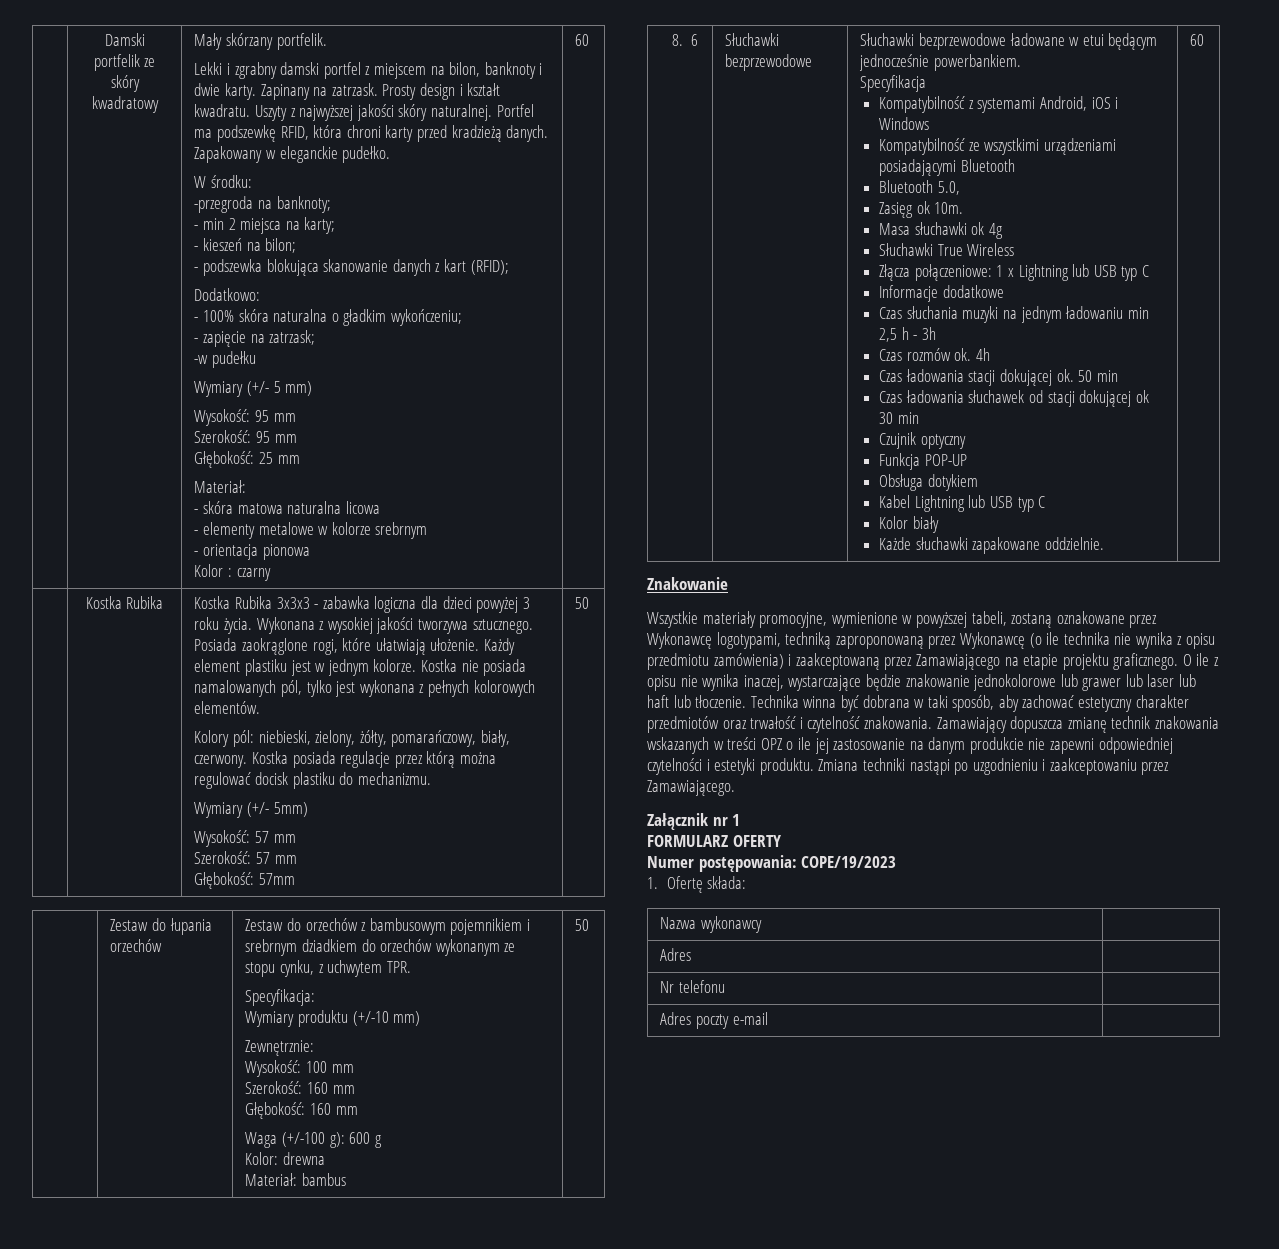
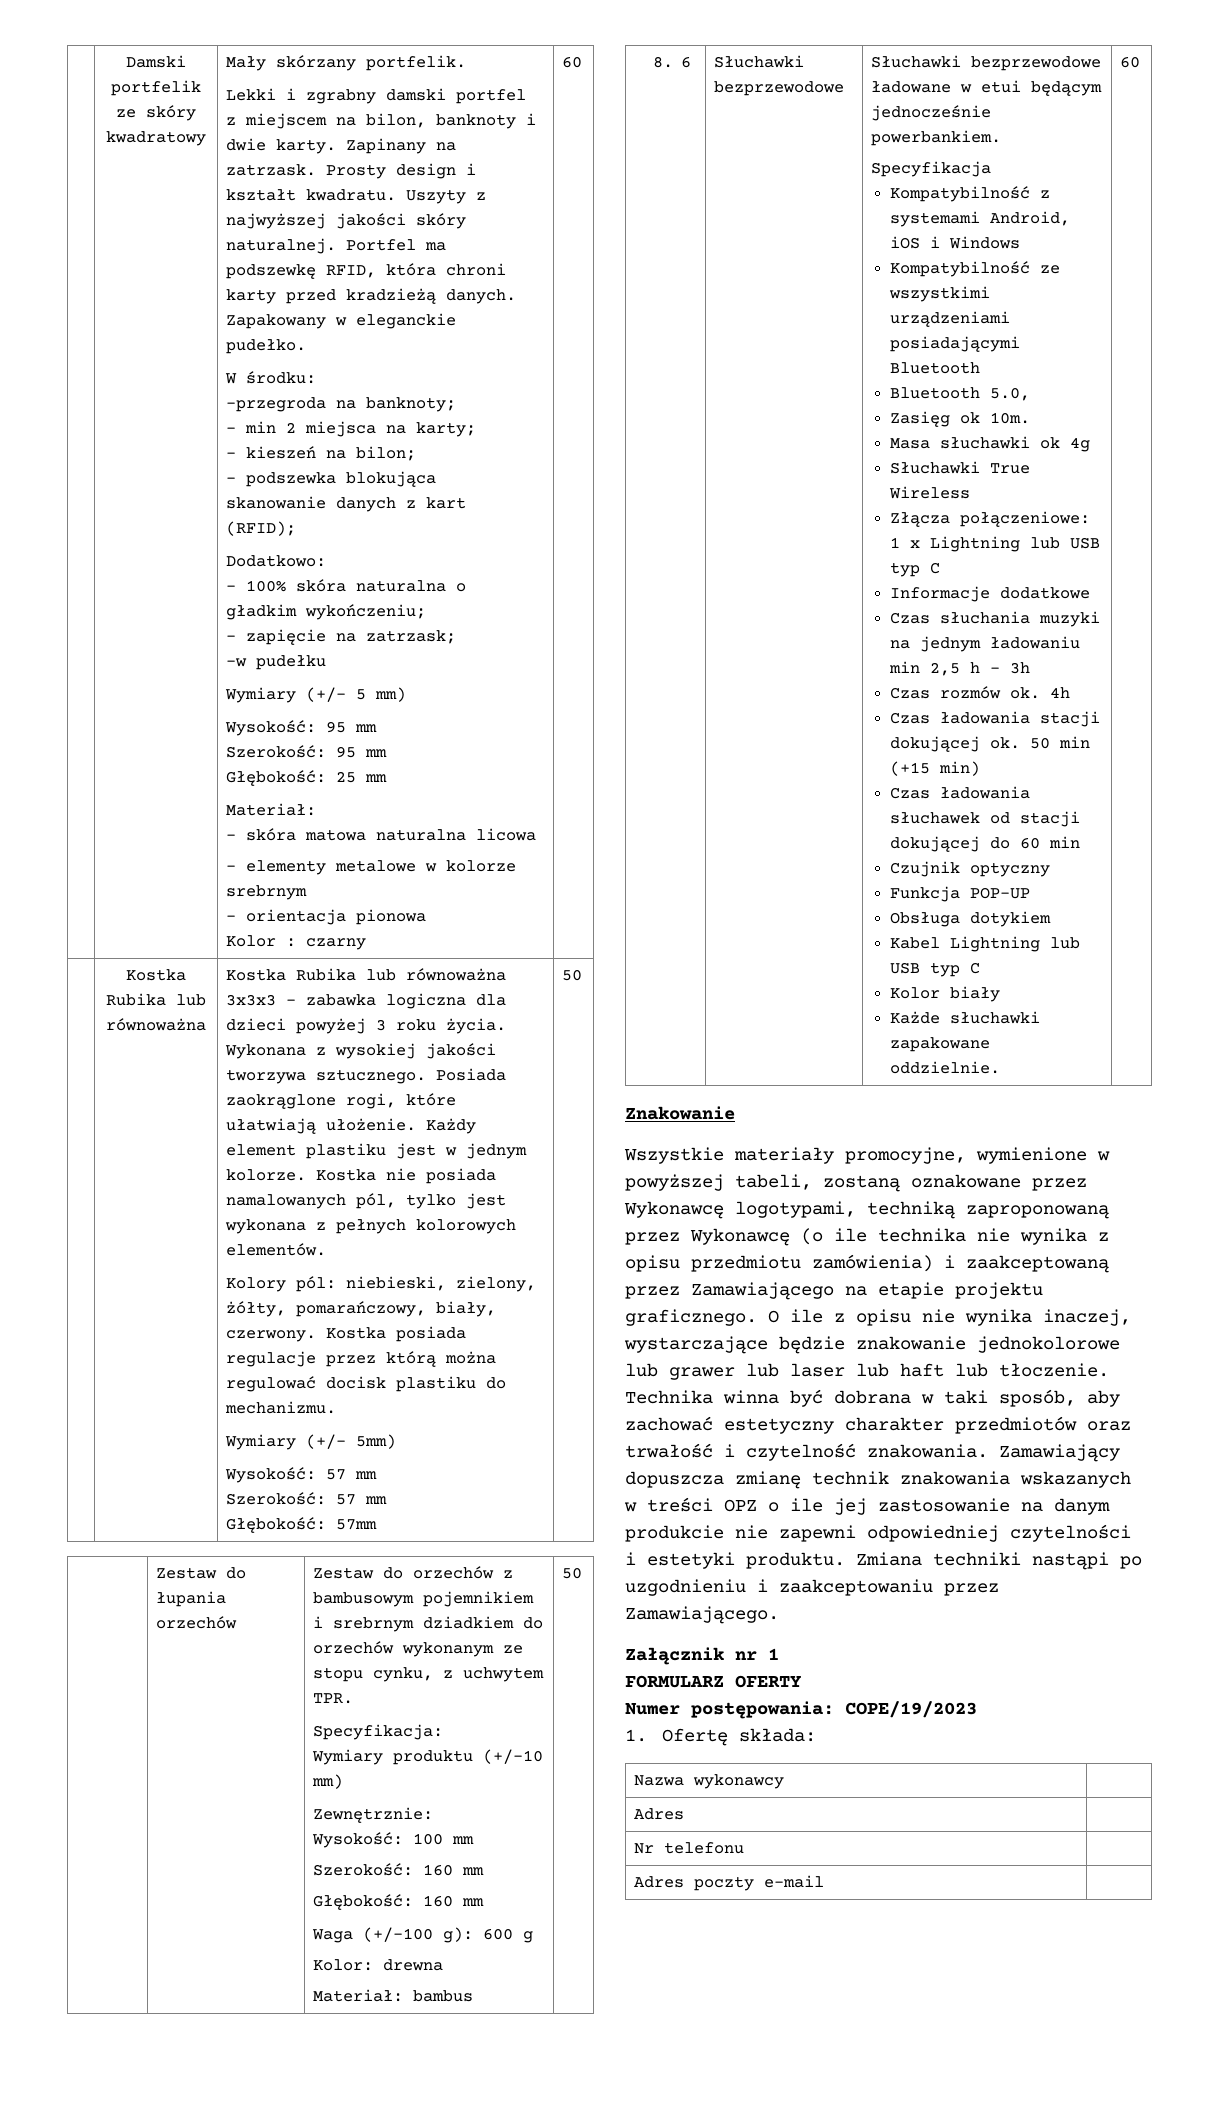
[194,596,273,609] | Kostka Rubika -> [176,994,206,1006] [106,1018,206,1031] [226,968,507,981] lub równoważna | Kostka Rubika lub równoważna
(1118, 376) none -> [889,761,980,776] (+15 min)
[1135,390,1149,403] [879,412,894,424] ok 30 -> [989,837,1040,849] do 60

